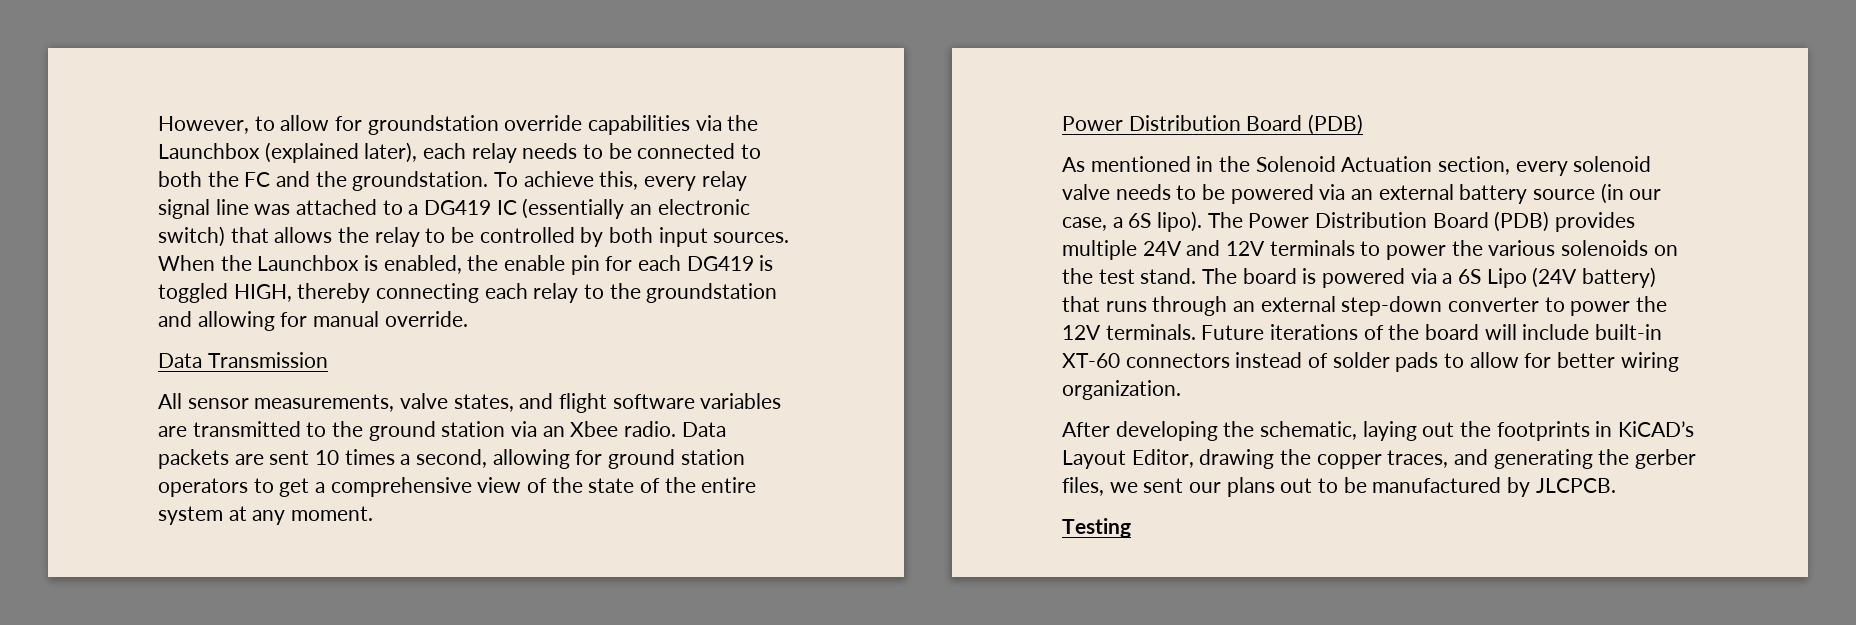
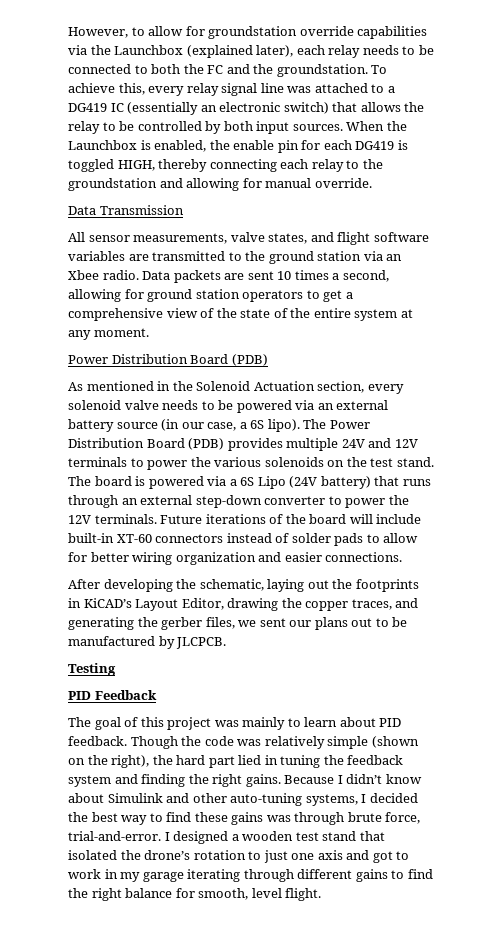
[1062,380,1181,400] organization. -> [175,552,403,565] organization and easier connections.
(1131, 528) none -> [68,690,157,700] [68,717,402,730] [68,736,419,749] [68,755,404,768] [68,774,422,787] [68,793,418,806] [68,812,421,825] [68,831,385,844] [68,850,410,863] [68,869,433,882] [68,888,322,901] // PID Feedback // The goal of this project was mainly to learn about PID feedback. Though the code was relatively simple (shown on the right), the hard part lied in tuning the feedback system and finding the right gains. Because I didn’t know about Simulink and other auto-tuning systems, I decided the best way to find these gains was through brute force, trial-and-error. I designed a wooden test stand that isolated the drone’s rotation to just one axis and got to work in my garage iterating through different gains to find the right balance for smooth, level flight.

